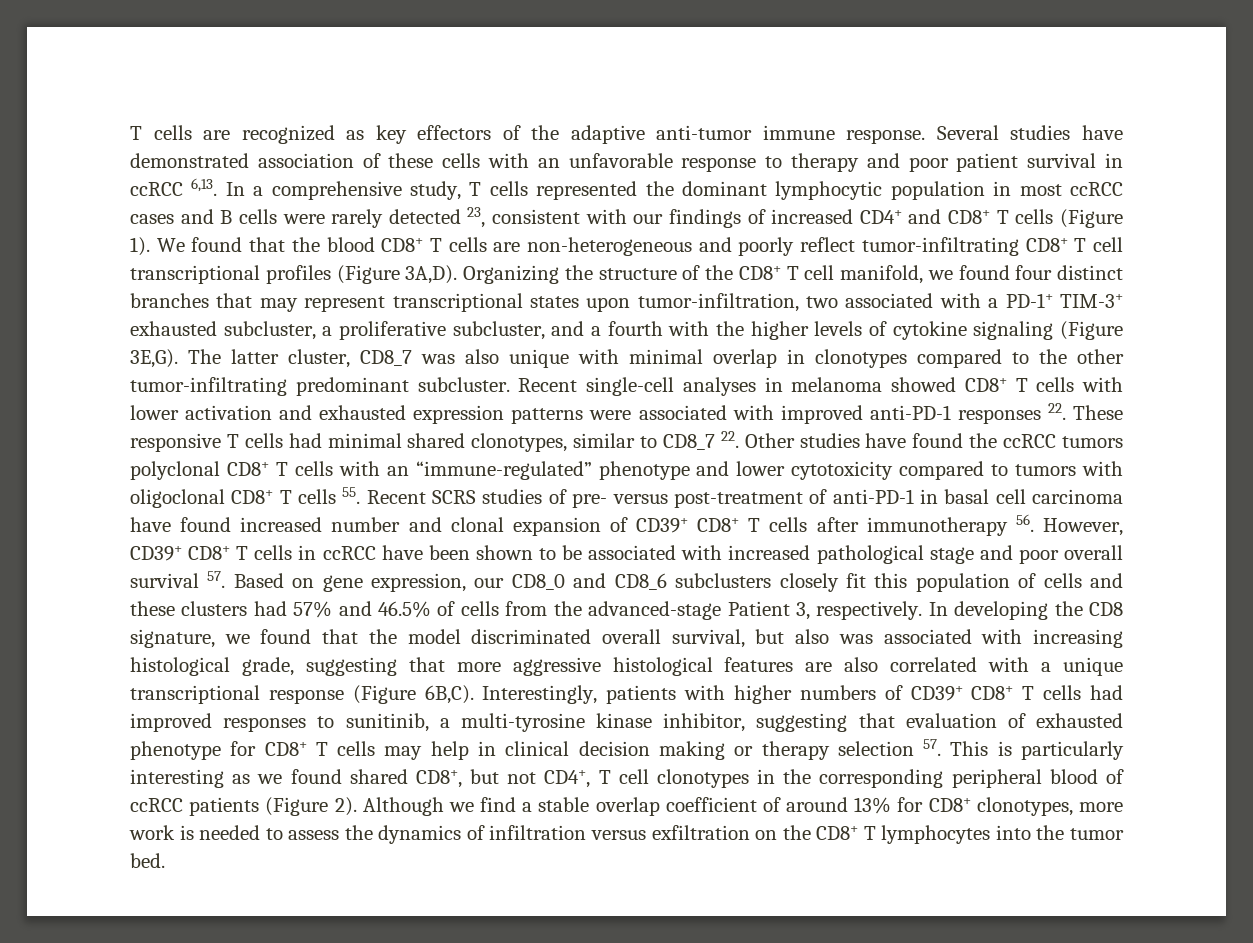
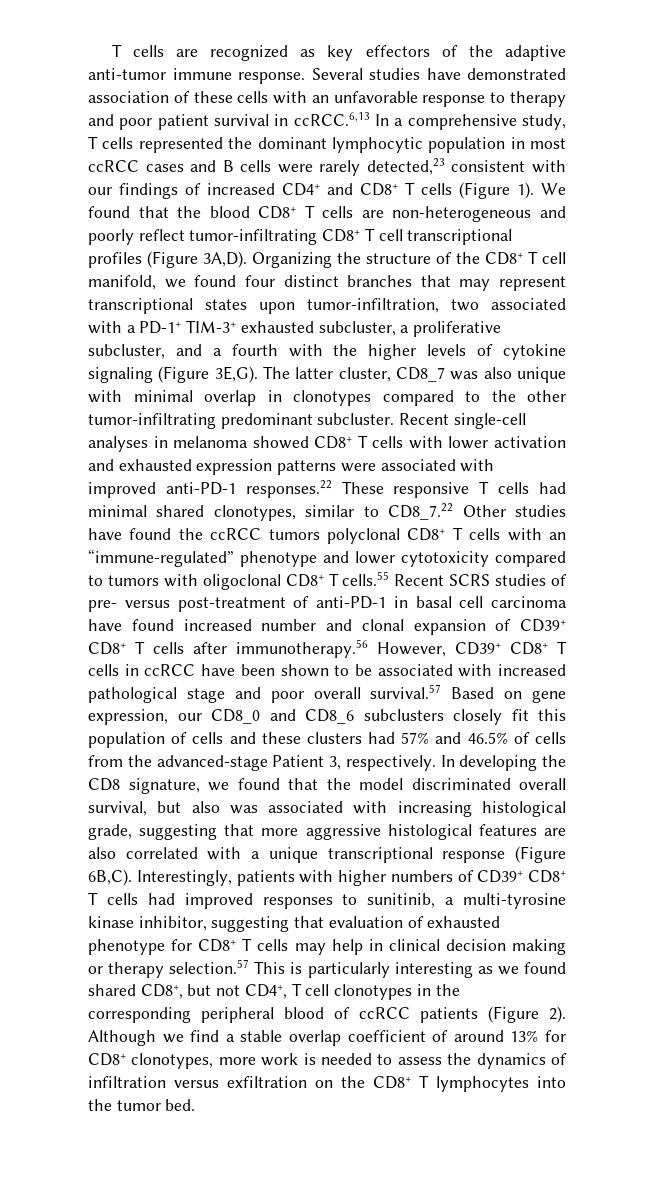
[130,178,218,196] ccRCC 6,13. -> [293,112,370,126] ccRCC.6,13
[388,207,486,228] detected 23, -> [366,158,445,175] detected,23
[957,403,1066,424] responses 22. -> [245,480,332,498] responses.22
[662,431,739,450] CD8_7 22. -> [388,503,454,520] CD8_7.22
[298,487,361,504] cells 55. -> [342,571,390,586] cells.55
[866,514,1034,536] immunotherapy 56. -> [236,639,368,658] immunotherapy.56
[130,571,226,588] survival 57. -> [370,684,442,699] survival.57
[837,739,942,756] selection 57. -> [169,959,250,974] selection.57

